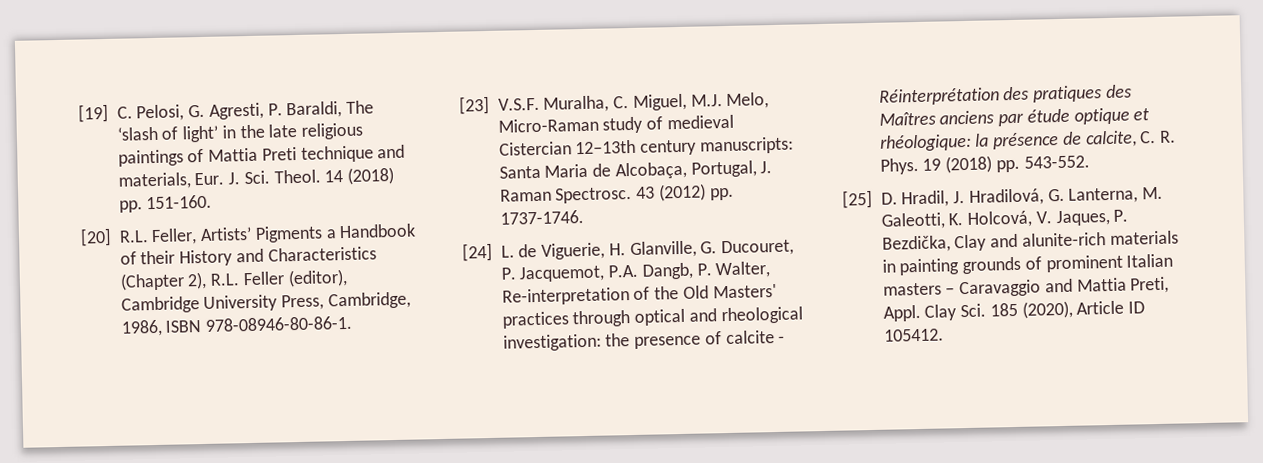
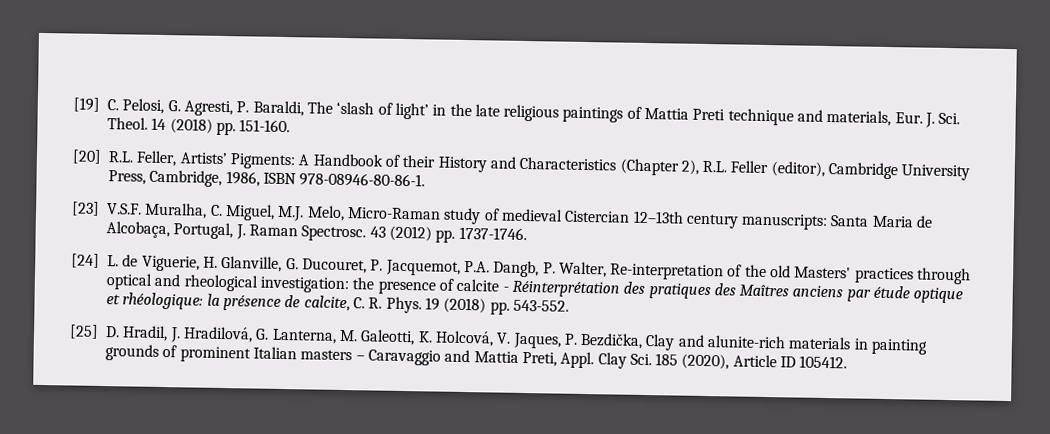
[254,225,337,243] Pigments a -> [229,153,311,170] Pigments: A
[682,285,709,299] Old -> [770,265,792,278] old

